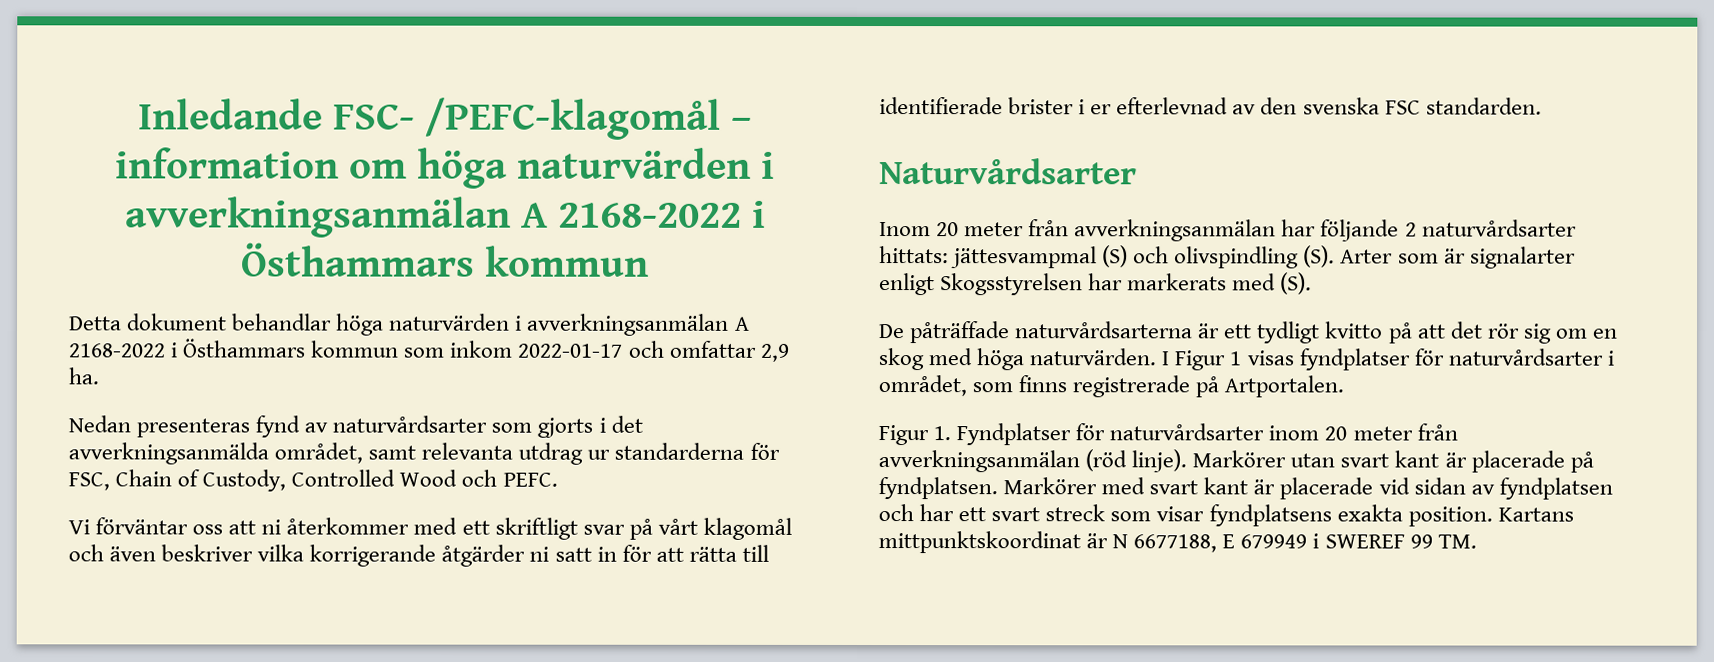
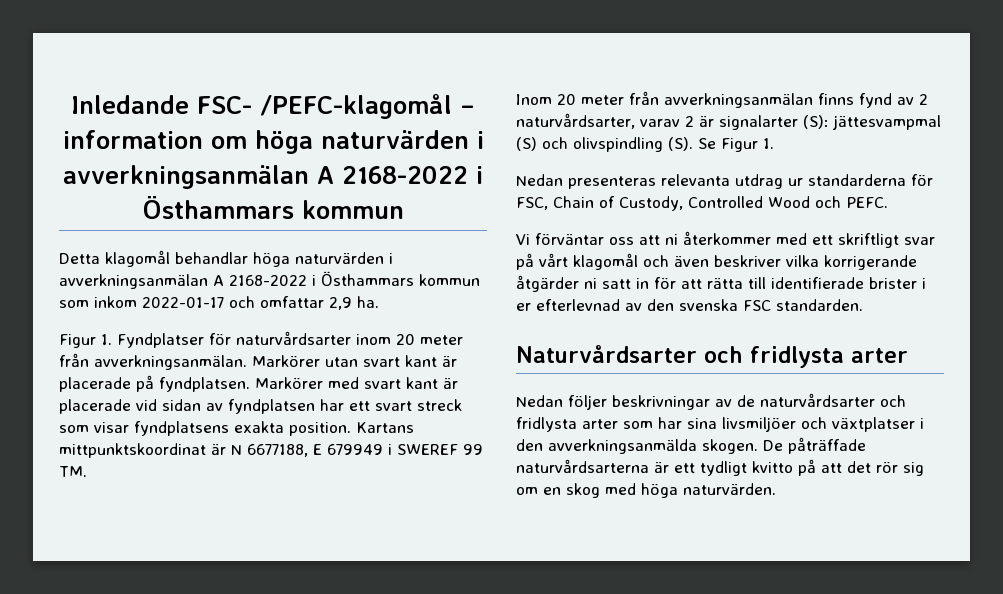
[127,313,228,331] dokument -> [105,250,170,267] klagomål
[68,415,643,438] [68,442,417,465] Nedan presenteras fynd av naturvårdsarter som gjorts i det avverkningsanmälda området, samt -> [59,331,463,348] [59,353,457,370] [59,375,458,392] [59,399,462,414] [59,421,414,436] [59,443,483,458] [59,466,87,477] [516,91,928,108] [516,113,941,130] [516,137,774,152] [516,174,656,189] Figur 1. Fyndplatser för naturvårdsarter inom 20 meter från avverkningsanmälan. Markörer utan svart kant är placerade på fyndplatsen. Markörer med svart kant är placerade vid sidan av fyndplatsen har ett svart streck som visar fyndplatsens exakta position. Kartans mittpunktskoordinat är N 6677188, E 679949 i SWEREF 99 TM. // Inom 20 meter från avverkningsanmälan finns fynd av 2 naturvårdsarter, varav 2 är signalarter (S): jättesvampmal (S) och olivspindling (S). Se Figur 1. // Nedan presenteras
[879,219,1577,242] [879,245,1576,269] [879,272,1313,296] // Inom 20 meter från avverkningsanmälan har följande 2 naturvårdsarter hittats: jättesvampmal (S) och olivspindling (S). Arter som är signalarter enligt Skogsstyrelsen har markerats med (S). // -> [704,346,908,368] [516,393,906,410] [516,417,924,432] [516,439,758,454] och fridlysta arter // Nedan följer beskrivningar av de naturvårdsarter och fridlysta arter som har sina livsmiljöer och växtplatser i den avverkningsanmälda skogen.
[1161,348,1614,371] [878,375,1345,398] [878,423,1458,446] [878,449,1594,473] [878,477,1613,500] [878,504,1574,527] [878,531,1477,554] I Figur 1 visas fyndplatser för naturvårdsarter i området, som finns registrerade på Artportalen. // Figur 1. Fyndplatser för naturvårdsarter inom 20 meter från avverkningsanmälan (röd linje). Markörer utan svart kant är placerade på fyndplatsen. Markörer med svart kant är placerade vid sidan av fyndplatsen och har ett svart streck som visar fyndplatsens exakta position. Kartans mittpunktskoordinat är N 6677188, E 679949 i SWEREF 99 TM. -> (776, 489) none

